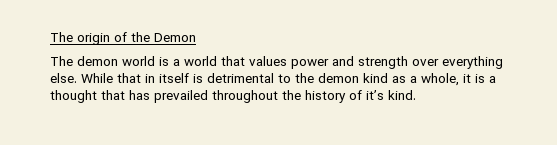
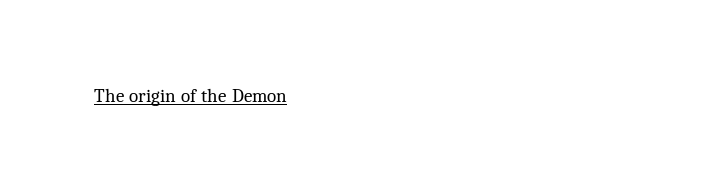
[50,56,503,69] [50,73,496,86] [50,90,416,103] // The demon world is a world that values power and strength over everything else. While that in itself is detrimental to the demon kind as a whole, it is a thought that has prevailed throughout the history of it’s kind. -> (287, 95) none

